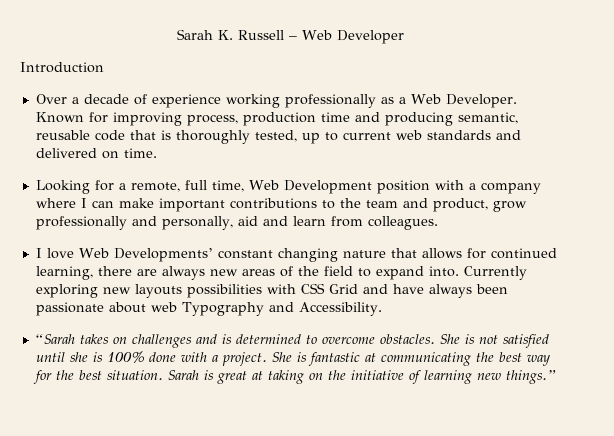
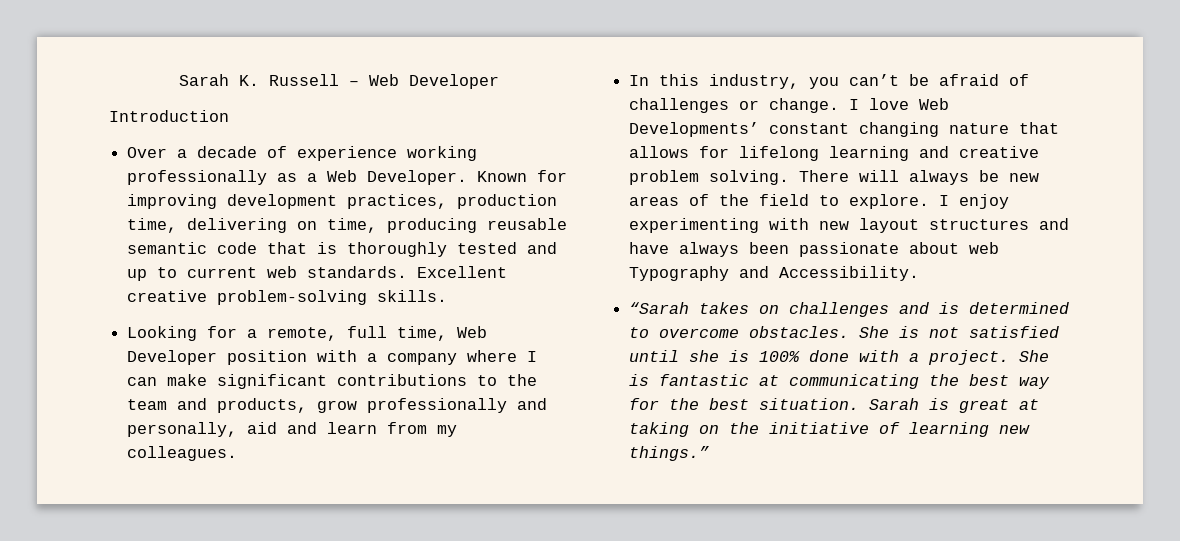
[186,112,518,126] [35,130,90,140] process, production time and producing semantic, reusable -> [227,194,558,209] [127,218,568,233] [127,242,208,254] development practices, production time, delivering on time, producing reusable semantic
[254,130,297,142] tested, -> [457,242,558,254] tested and
[426,130,521,140] [35,148,157,159] standards and delivered on time. -> [307,266,508,278] [127,290,448,305] standards. Excellent creative problem-solving skills.
[283,180,372,194] Development -> [127,350,218,365] Developer
[158,198,225,212] important -> [217,374,328,389] significant
[432,198,488,212] product, -> [217,398,308,413] products,
(363, 221) none -> [437,425,458,437] my
(438, 223) none -> [629,74,1030,89] [629,98,840,113] In this industry, you can’t be afraid of challenges or change.
[490,248,557,259] [35,266,205,280] continued learning, there are always -> [739,146,1040,161] [629,170,1000,185] lifelong learning and creative problem solving. There will always be
[375,266,527,280] [35,283,358,298] expand into. Currently exploring new layouts possibilities with CSS Grid -> [849,194,1010,209] [629,218,1030,233] explore. I enjoy experimenting with new layout structures

